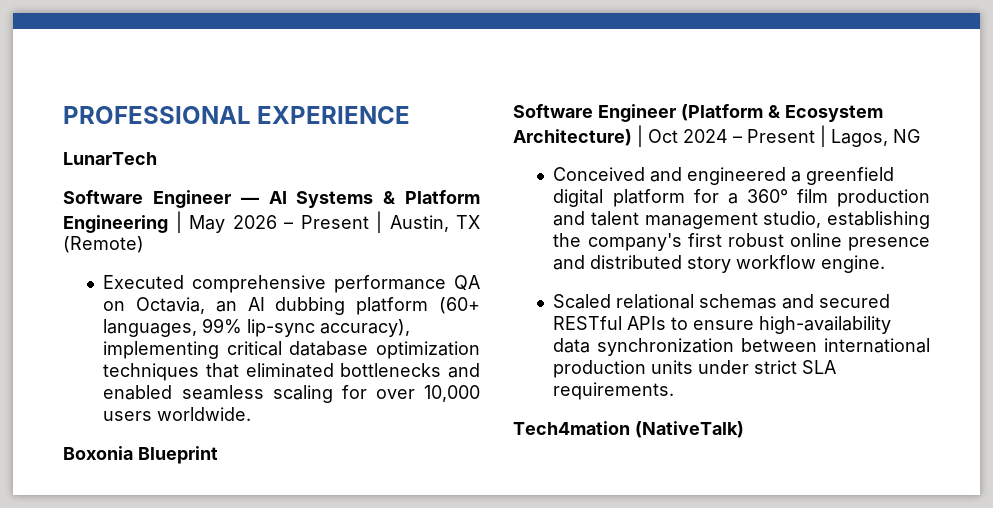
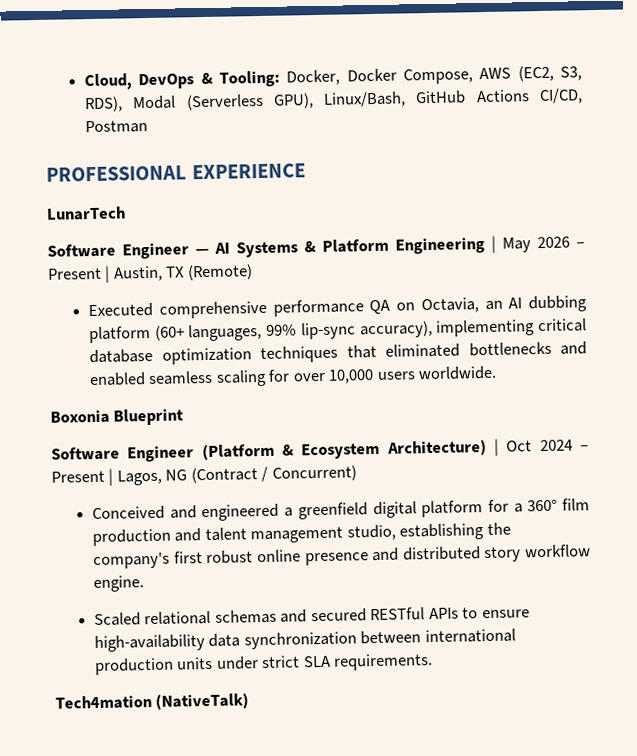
(63, 115) none -> [84,65,582,91] [84,88,583,113] [85,119,149,134] Cloud, DevOps & Tooling: Docker, Docker Compose, AWS (EC2, S3, RDS), Modal (Serverless GPU), Linux/Bash, GitHub Actions CI/CD, Postman //
(920, 136) none -> [190,465,357,484] (Contract / Concurrent)

